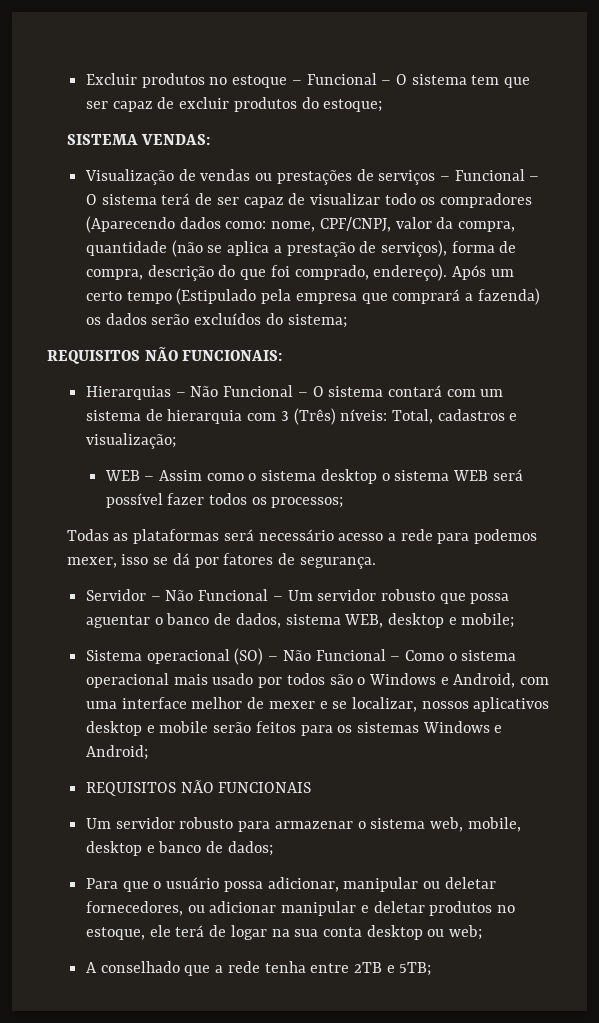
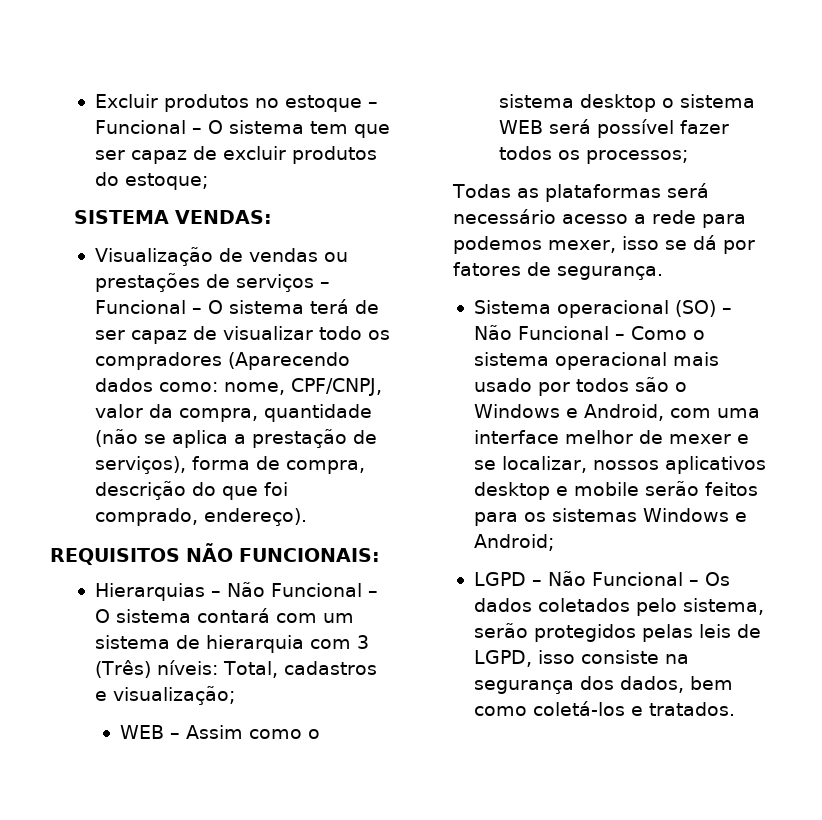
[451,265,514,280] [85,288,540,305] [85,313,347,328] Após um certo tempo (Estipulado pela empresa que comprará a fazenda) os dados serão excluídos do sistema; -> (308, 517) none
[85,589,510,604] [85,613,515,628] // Servidor – Não Funcional – Um servidor robusto que possa aguentar o banco de dados, sistema WEB, desktop e mobile; -> (664, 273) none
[85,780,312,796] [85,817,521,832] [85,841,273,856] [85,877,496,892] [85,901,515,916] [85,925,483,940] [85,961,432,976] REQUISITOS NÃO FUNCIONAIS // Um servidor robusto para armazenar o sistema web, mobile, desktop e banco de dados; // Para que o usuário possa adicionar, manipular ou deletar fornecedores, ou adicionar manipular e deletar produtos no estoque, ele terá de logar na sua conta desktop ou web; // A conselhado que a rede tenha entre 2TB e 5TB; -> [474,571,731,586] [474,598,765,616] [474,623,762,642] [474,650,690,667] [474,676,734,694] [474,701,736,716] LGPD – Não Funcional – Os dados coletados pelo sistema, serão protegidos pelas leis de LGPD, isso consiste na segurança dos dados, bem como coletá-los e tratados.

